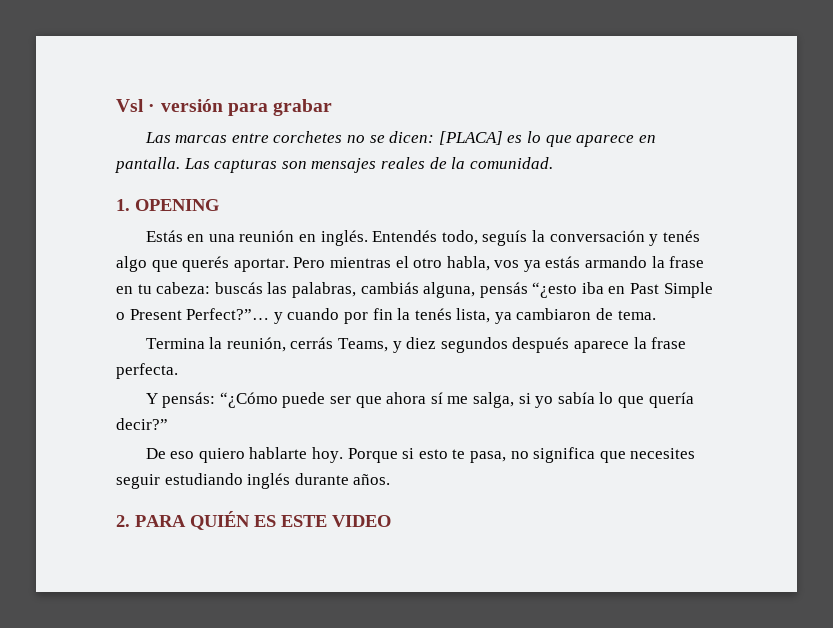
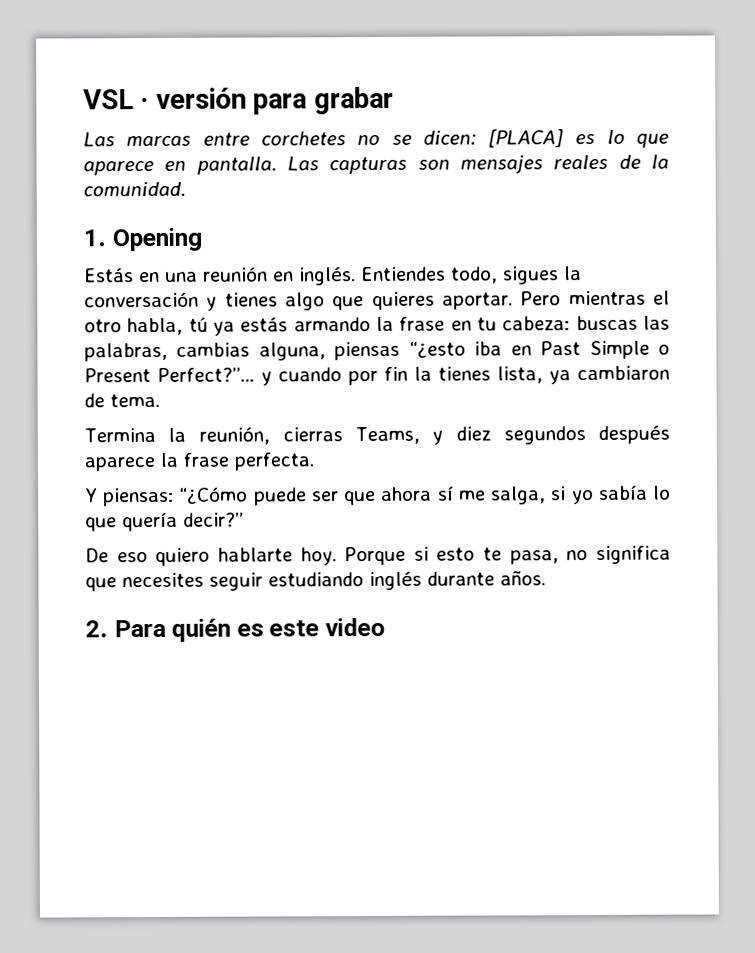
[116,99,144,112] Vsl -> [83,89,134,110] VSL
[135,199,219,211] OPENING -> [111,227,202,252] Opening
[372,230,528,246] Entendés todo, seguís -> [361,266,559,285] Entiendes todo, sigues
[662,230,700,242] tenés -> [224,292,278,307] tienes
[182,256,230,272] querés -> [371,291,435,311] quieres
[494,260,520,268] vos -> [188,317,208,332] tú
[214,282,263,294] buscás -> [575,315,638,331] buscas
[360,282,528,298] cambiás alguna, pensás -> [176,341,401,361] cambias alguna, piensas
[414,308,452,320] tenés -> [437,366,491,381] tienes
[290,337,334,349] cerrás -> [282,427,343,442] cierras
[162,392,216,408] pensás: -> [103,487,175,507] piensas:
[135,511,391,530] PARA QUIÉN ES ESTE VIDEO -> [113,617,386,642] Para quién es este video

